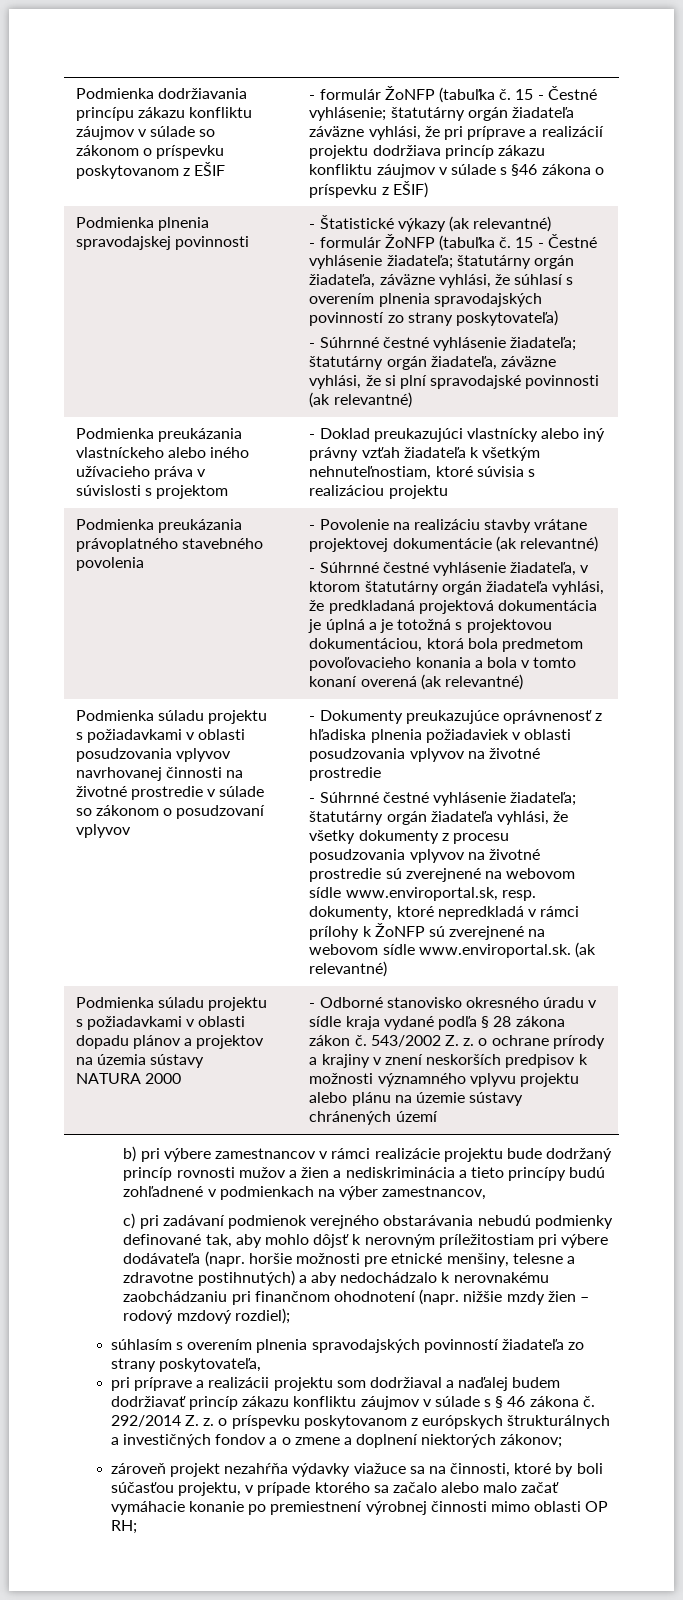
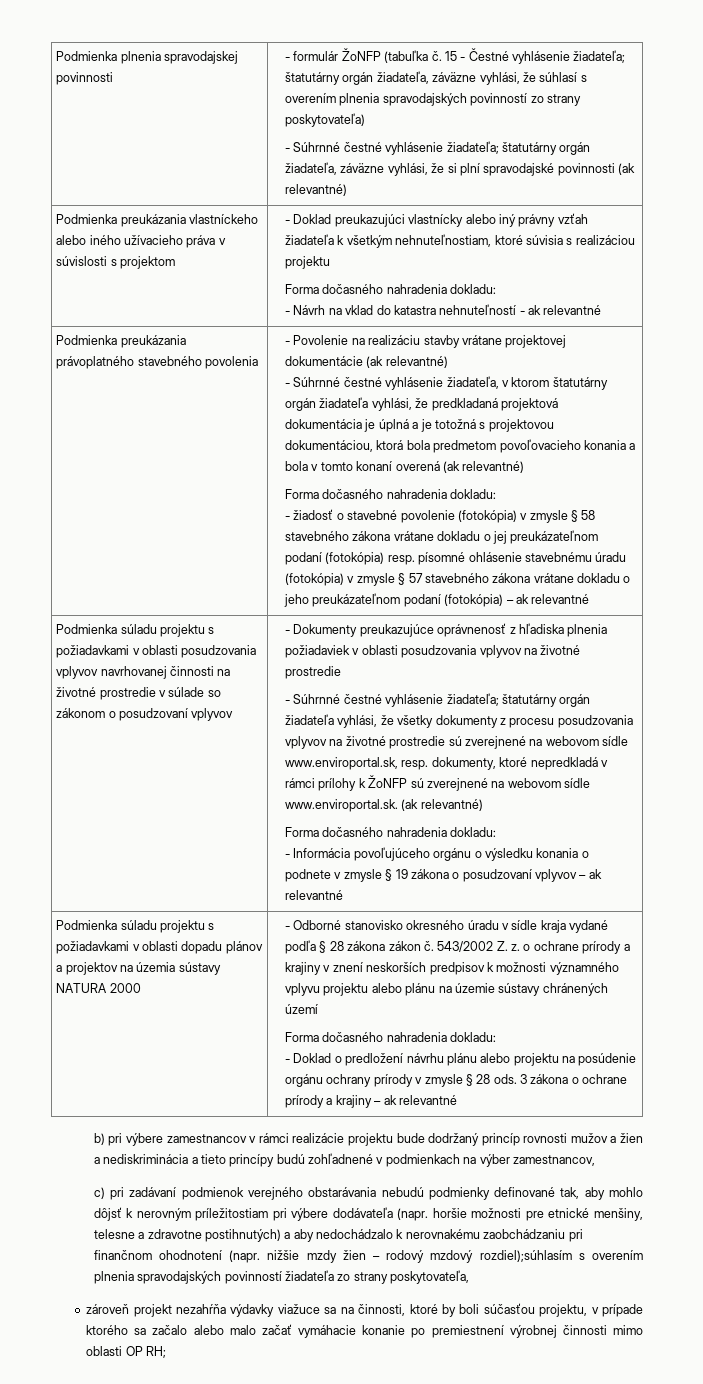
[75,88,247,99] [75,107,252,121] [75,126,216,140] [75,145,224,159] [75,162,225,179] [309,86,597,103] [309,107,574,121] [309,126,604,140] [309,145,545,159] [309,164,604,178] [309,181,428,198] [75,217,154,228] Podmienka dodržiavania princípu zákazu konfliktu záujmov v súlade so zákonom o príspevku poskytovanom z EŠIF | - formulár ŽoNFP (tabuľka č. 15 - Čestné vyhlásenie; štatutárny orgán žiadateľa záväzne vyhlási, že pri príprave a realizácií projektu dodržiava princíp zákazu konfliktu záujmov v súlade s §46 zákona o príspevku z EŠIF) // Podmienka -> [56,51,118,61] Podmienka
[319,215,552,232] [309,243,316,248] Štatistické výkazy (ak relevantné) // - -> (291, 59) none
(448, 492) none -> [285,284,497,294] [285,304,602,315] // Forma dočasného nahradenia dokladu: // - Návrh na vklad do katastra nehnuteľností - ak relevantné
(523, 682) none -> [285,489,497,499] [285,509,596,523] [285,530,599,544] [285,552,627,565] [285,573,631,586] [284,593,590,607] // Forma dočasného nahradenia dokladu: // - žiadosť o stavebné povolenie (fotokópia) v zmysle § 58 stavebného zákona vrátane dokladu o jej preukázateľnom podaní (fotokópia) resp. písomné ohlásenie stavebnému úradu (fotokópia) v zmysle § 57 stavebného zákona vrátane dokladu o jeho preukázateľnom podaní (fotokópia) – ak relevantné
(388, 969) none -> [285,827,497,837] [285,847,589,861] [285,869,602,882] [285,890,344,900] // Forma dočasného nahradenia dokladu: // - Informácia povoľujúceho orgánu o výsledku konania o podnete v zmysle § 19 zákona o posudzovaní vplyvov – ak relevantné
(438, 1116) none -> [285,1032,497,1042] [285,1053,637,1066] [285,1074,628,1087] [285,1095,457,1108] // Forma dočasného nahradenia dokladu: // - Doklad o predložení návrhu plánu alebo projektu na posúdenie orgánu ochrany prírody v zmysle § 28 ods. 3 zákona o ochrane prírody a krajiny – ak relevantné
[234,1308,290,1324] [110,1339,172,1350] rozdiel); // súhlasím -> [479,1250,572,1262] rozdiel);súhlasím
[110,1377,561,1391] [110,1396,595,1410] [110,1415,611,1429] [110,1434,563,1448] // pri príprave a realizácii projektu som dodržiaval a naďalej budem dodržiavať princíp zákazu konfliktu záujmov v súlade s § 46 zákona č. 292/2014 Z. z. o príspevku poskytovanom z európskych štrukturálnych a investičných fondov a o zmene a doplnení niektorých zákonov; -> (470, 1277) none

